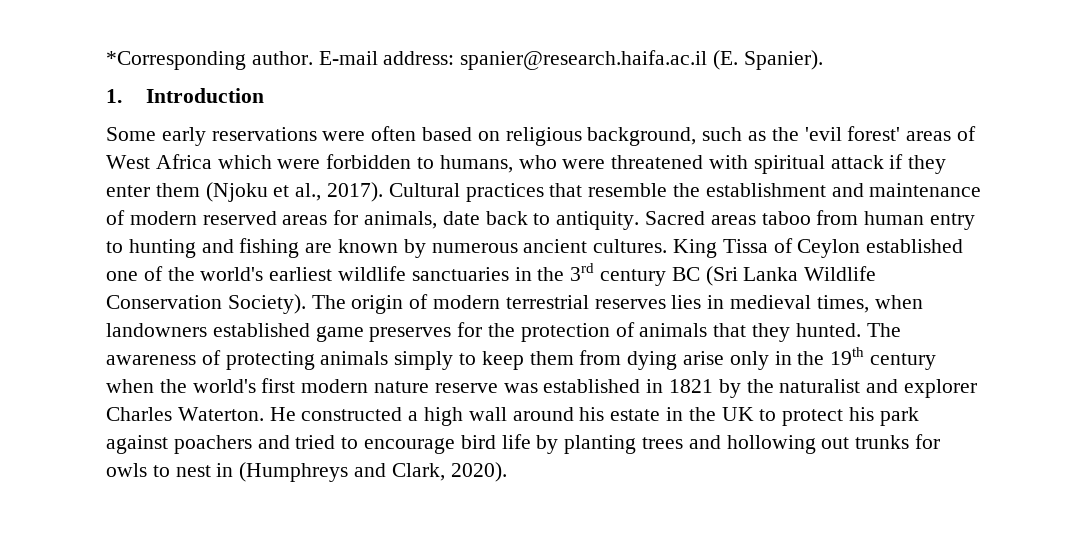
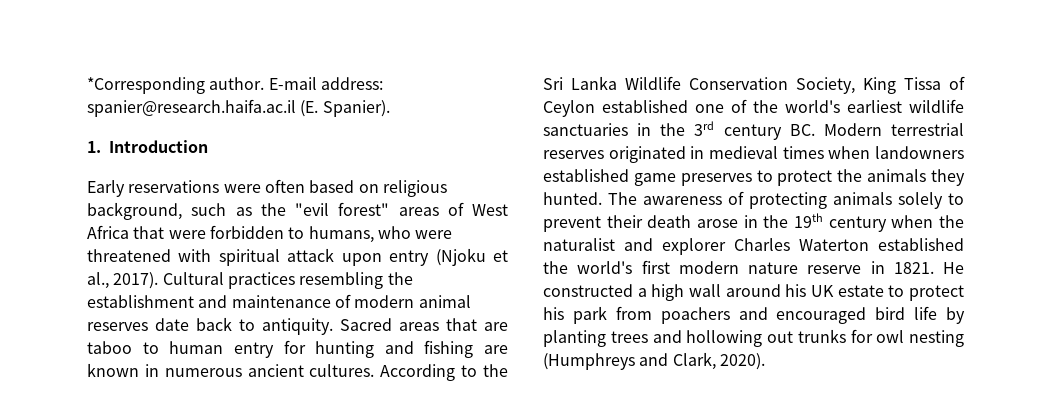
[106,127,206,146] Some early -> [87,180,125,197] Early
[804,126,901,141] 'evil forest' -> [295,202,390,216] "evil forest"
[217,155,272,169] which -> [133,226,165,239] that
[889,154,947,174] [106,183,200,197] if they enter them -> [341,250,430,266] upon entry
[549,183,668,197] that resemble -> [299,272,384,289] resembling
[202,210,438,229] reserved areas for animals, -> [418,295,471,308] [87,322,148,331] animal reserves
[761,210,859,225] taboo from -> [446,318,508,331] [87,341,159,354] that are taboo to
[106,241,123,253] to -> [283,340,306,354] for
[403,239,426,258] by -> [144,364,159,377] in
(668, 246) none -> [380,364,508,381] [543,76,855,94] According to the Sri Lanka Wildlife Conservation Society,
[671,266,877,286] [106,294,501,314] BC (Sri Lanka Wildlife Conservation Society). The origin of modern -> [789,123,882,136] BC. Modern
[671,295,702,309] lies -> [608,146,686,163] originated
[816,295,869,313] times, -> [782,146,824,159] times
[457,322,747,342] for the protection of animals that -> [756,169,927,186] to protect the animals
[394,350,769,370] simply to keep them from dying arise only -> [898,192,964,209] [543,215,738,232] solely to prevent their death arose
(187, 386) none -> [543,238,964,255] [543,261,568,274] naturalist and explorer Charles Waterton established the
[503,379,978,398] [106,407,264,421] was established in 1821 by the naturalist and explorer Charles Waterton. -> [870,261,934,274] in 1821.
[610,407,754,421] estate in the UK -> [811,285,884,297] UK estate
[106,435,168,454] against -> [615,306,652,320] from
[295,435,456,454] tried to encourage -> [776,307,867,324] encouraged
[106,463,234,477] owls to nest in -> [876,330,964,347] owl nesting

